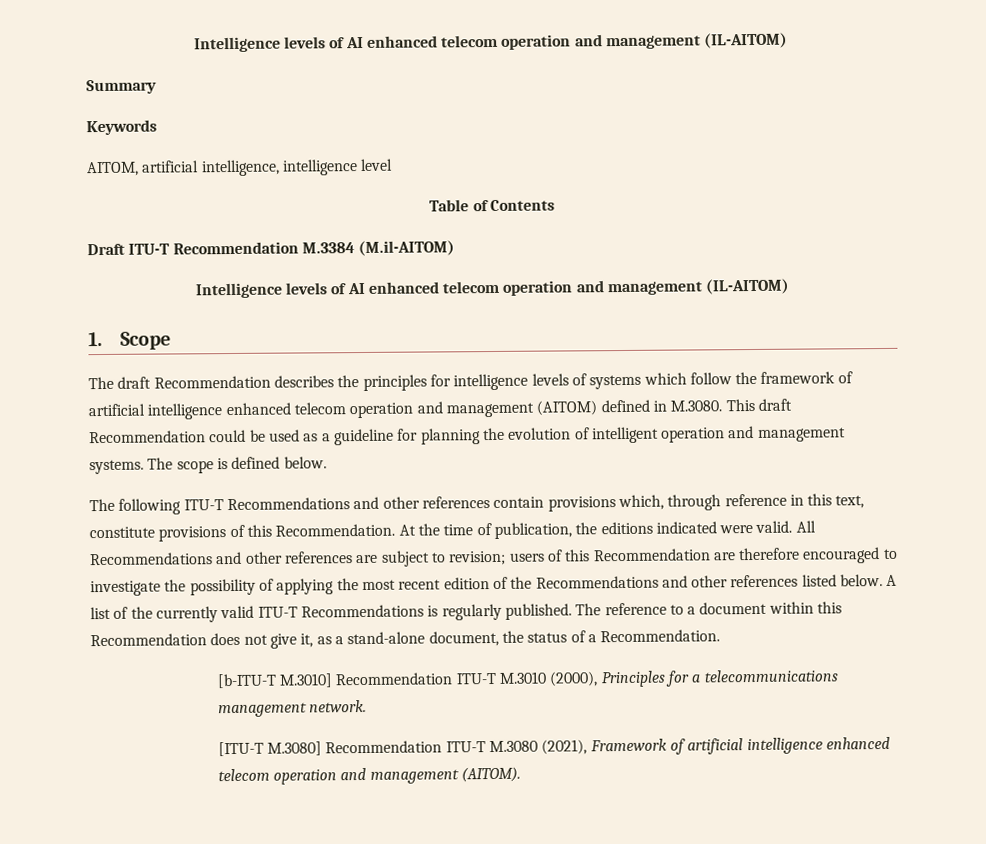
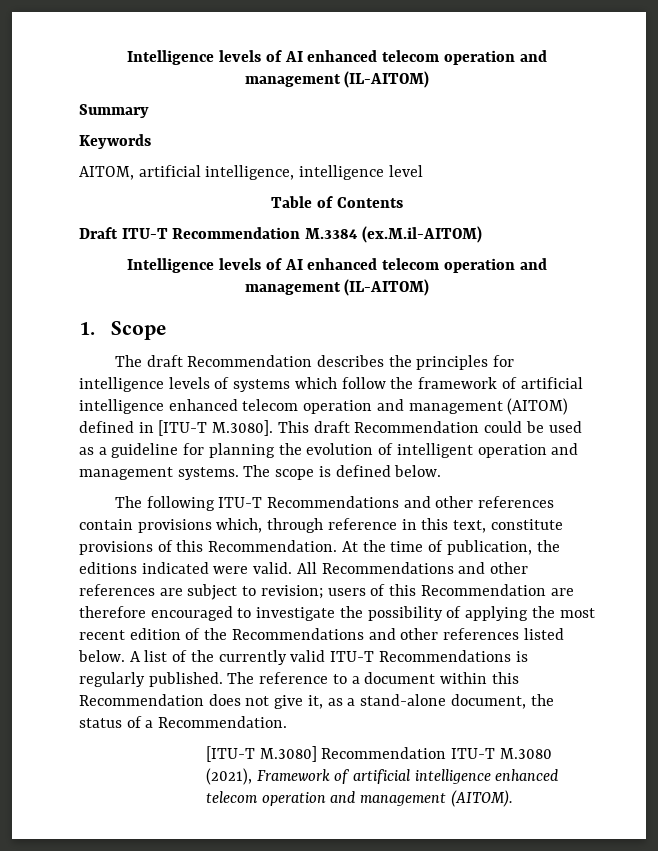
[358,240,456,257] (M.il-AITOM) -> [361,226,482,243] (ex.M.il-AITOM)
[670,400,723,412] M.3080. -> [158,420,274,436] [ITU-T M.3080].
[216,669,839,689] [217,699,368,718] // [b-ITU-T M.3010] Recommendation ITU-T M.3010 (2000), Principles for a telecommunications management network. -> (288, 722) none

